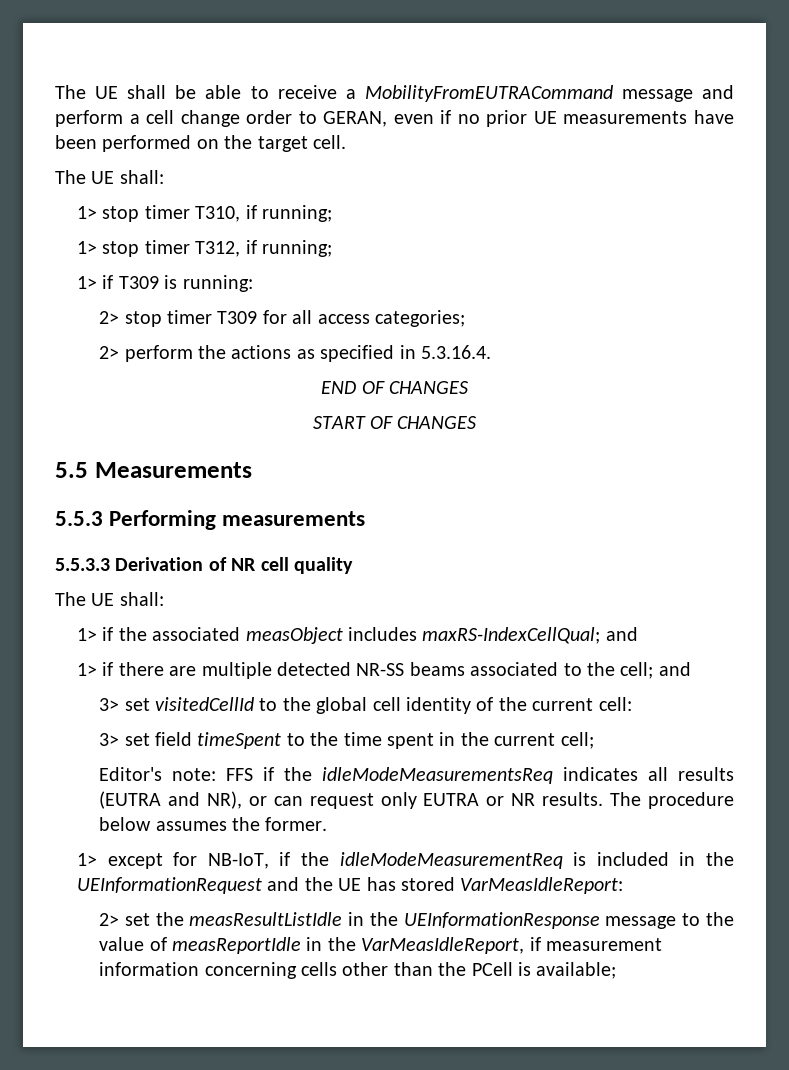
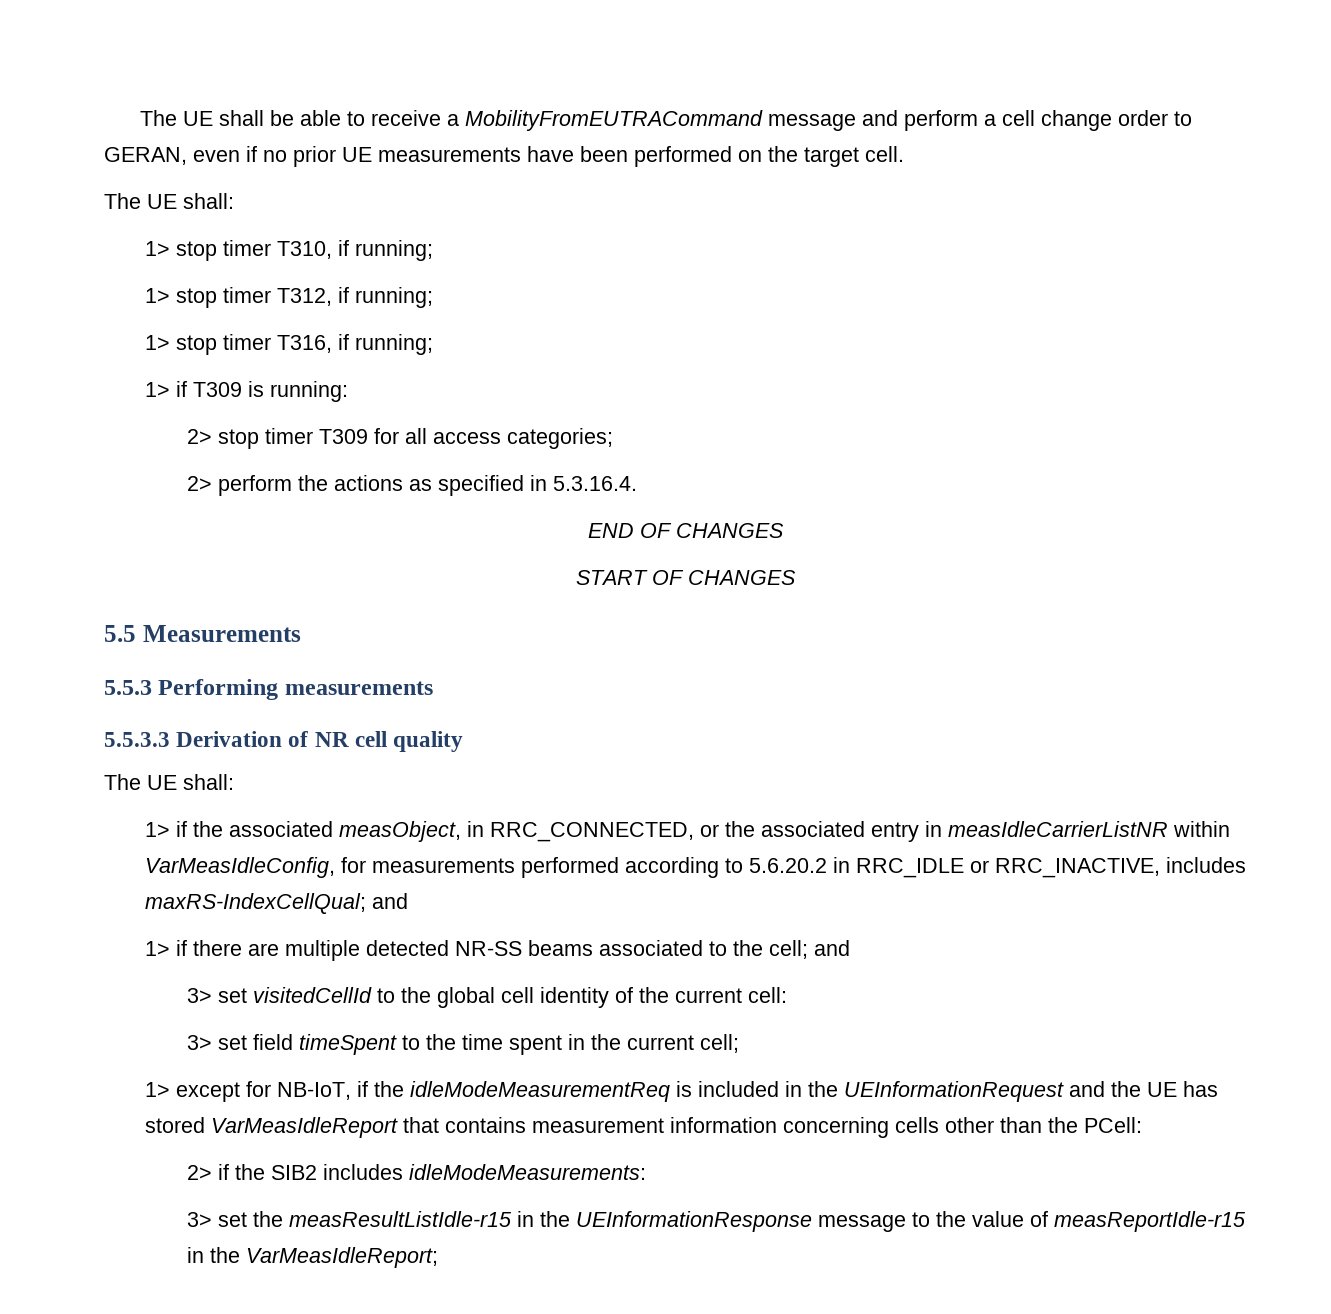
(333, 248) none -> [145,334,434,355] // 1> stop timer T316, if running;
[245,627,343,644] measObject -> [339,821,1231,842] [145,857,1161,878] measObject, in RRC_CONNECTED, or the associated entry in measIdleCarrierListNR within VarMeasIdleConfig, for measurements performed according to 5.6.20.2 in RRC_IDLE or RRC_INACTIVE,
[99,767,734,784] [99,791,735,809] [99,817,328,831] // Editor's note: FFS if the idleModeMeasurementsReq indicates all results (EUTRA and NR), or can request only EUTRA or NR results. The procedure below assumes the former. -> (739, 1043) none
[460,877,624,894] [99,913,120,926] VarMeasIdleReport: // 2> -> [211,1117,1143,1138] [186,1164,646,1180] [186,1212,212,1227] VarMeasIdleReport that contains measurement information concerning cells other than the PCell: // 2> if the SIB2 includes idleModeMeasurements: // 3>
[189,912,343,926] measResultListIdle -> [288,1211,512,1227] measResultListIdle-r15
[171,937,662,954] [99,962,617,979] measReportIdle in the VarMeasIdleReport, if measurement information concerning cells other than the PCell is available; -> [1053,1211,1246,1232] [186,1247,438,1268] measReportIdle-r15 in the VarMeasIdleReport;

